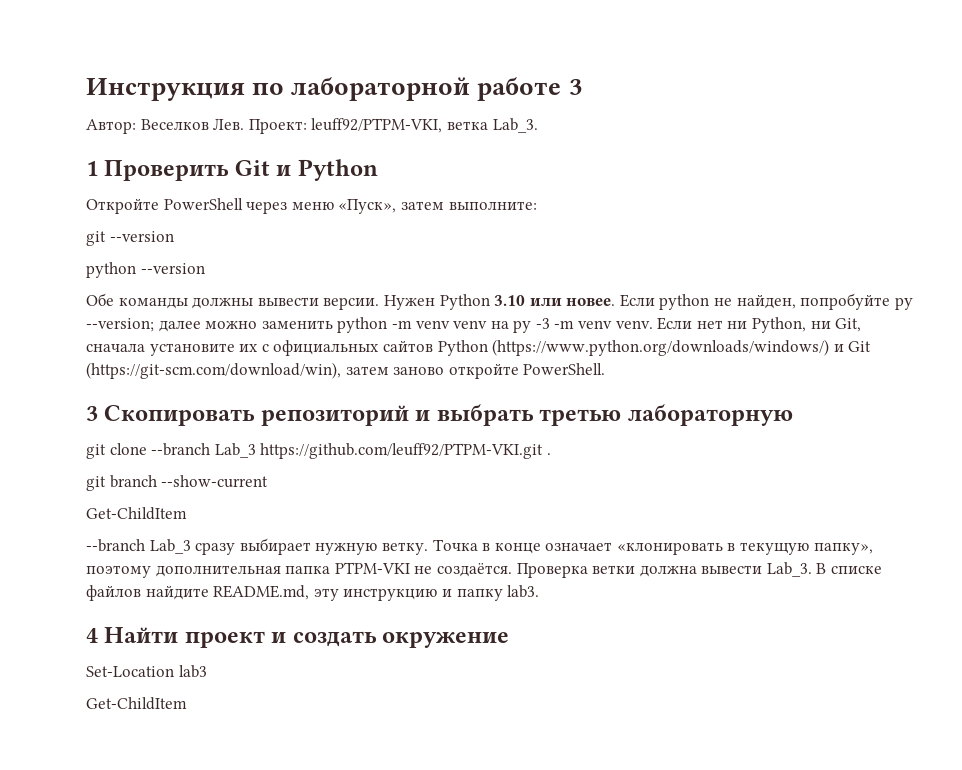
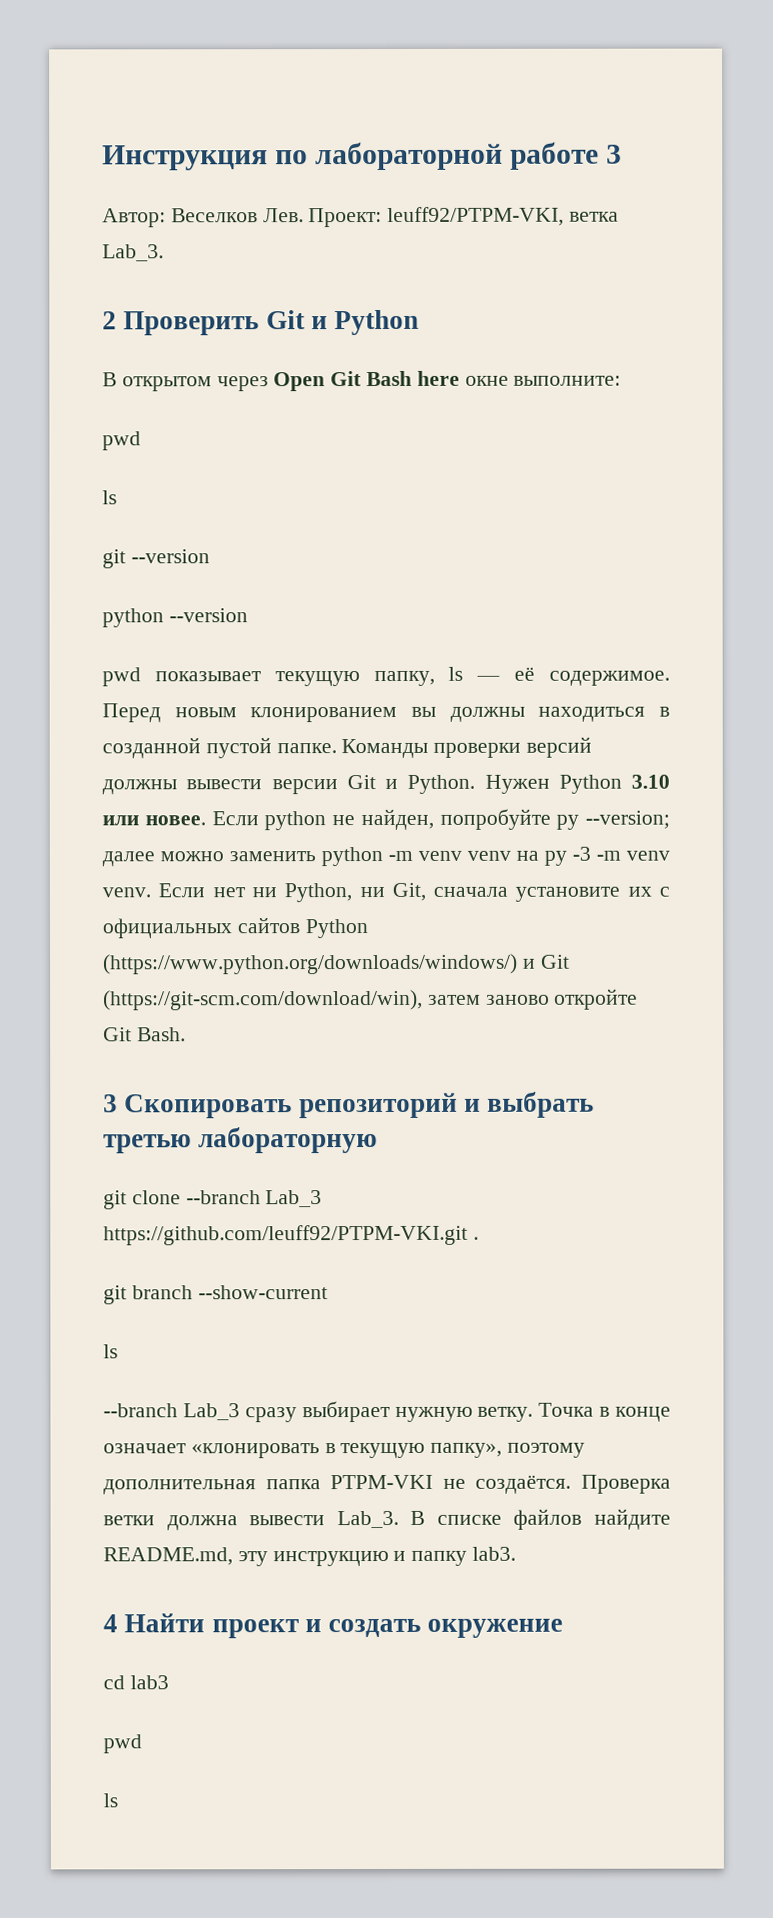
[86,161,98,176] 1 -> [102,311,117,330] 2
[86,198,444,214] Откройте PowerShell через меню «Пуск», затем -> [102,370,509,392] В открытом через Open Git Bash here окне
(537, 205) none -> [102,431,141,451] [102,490,117,505] // pwd // ls
[86,293,380,310] Обе команды должны вывести версии. -> [102,666,670,687] [102,703,670,723] [102,736,593,759] [102,774,476,795] pwd показывает текущую папку, ls — её содержимое. Перед новым клонированием вы должны находиться в созданной пустой папке. Команды проверки версий должны вывести версии Git и Python.
[523,363,606,375] PowerShell. -> [103,1027,186,1042] Git Bash.
[86,507,187,520] Get-ChildItem -> [103,1344,118,1359] ls
[86,666,174,677] Set-Location -> [103,1675,125,1690] cd
[86,697,187,710] Get-ChildItem -> [103,1734,142,1754] [103,1793,118,1808] pwd // ls

